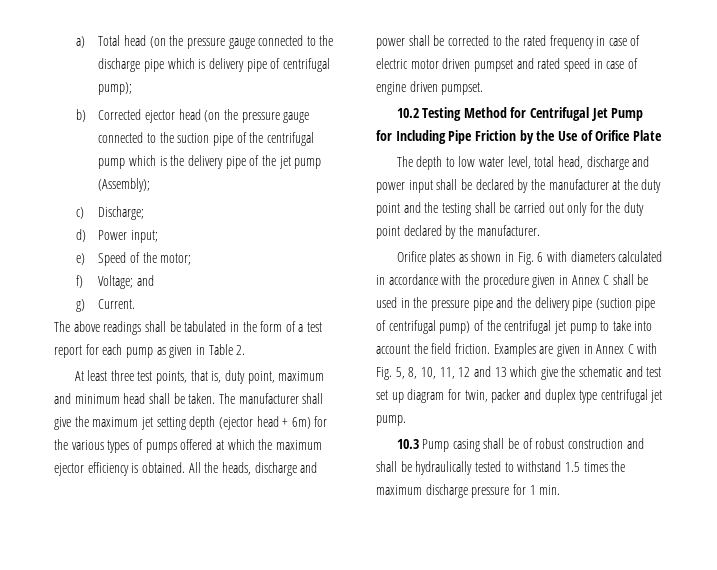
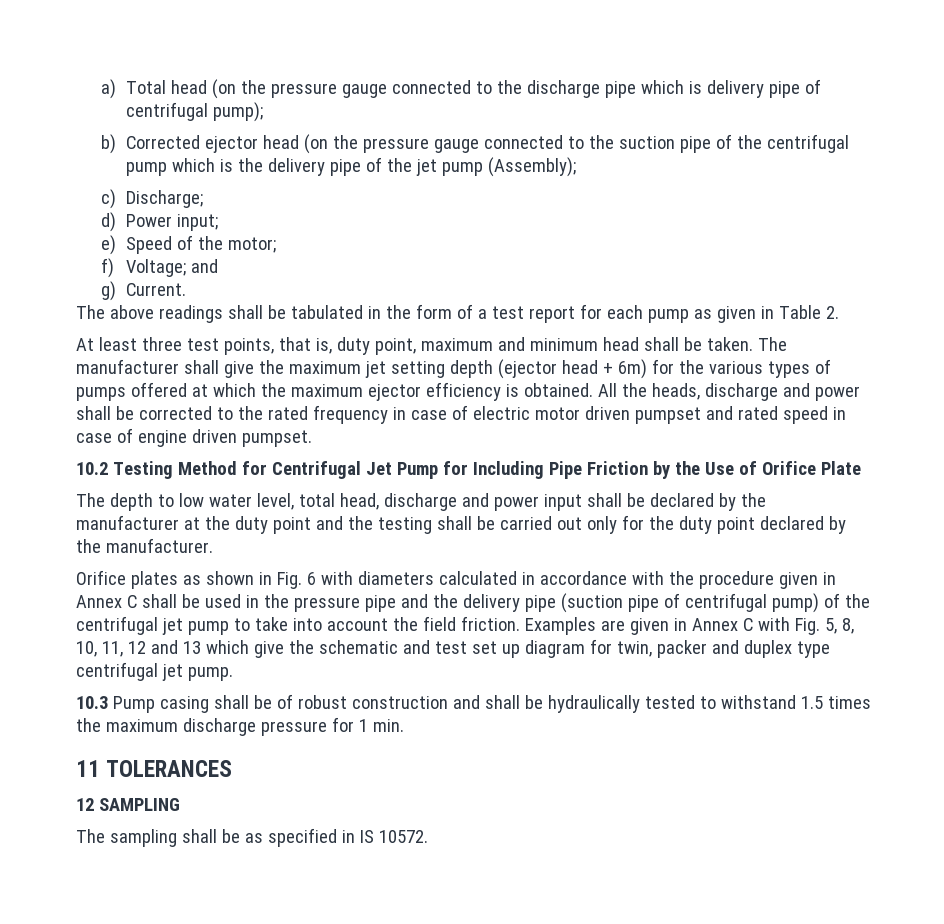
(561, 490) none -> [76,760,233,777] [76,798,180,811] [76,828,428,847] // 11 TOLERANCES // 12 SAMPLING // The sampling shall be as specified in IS 10572.

